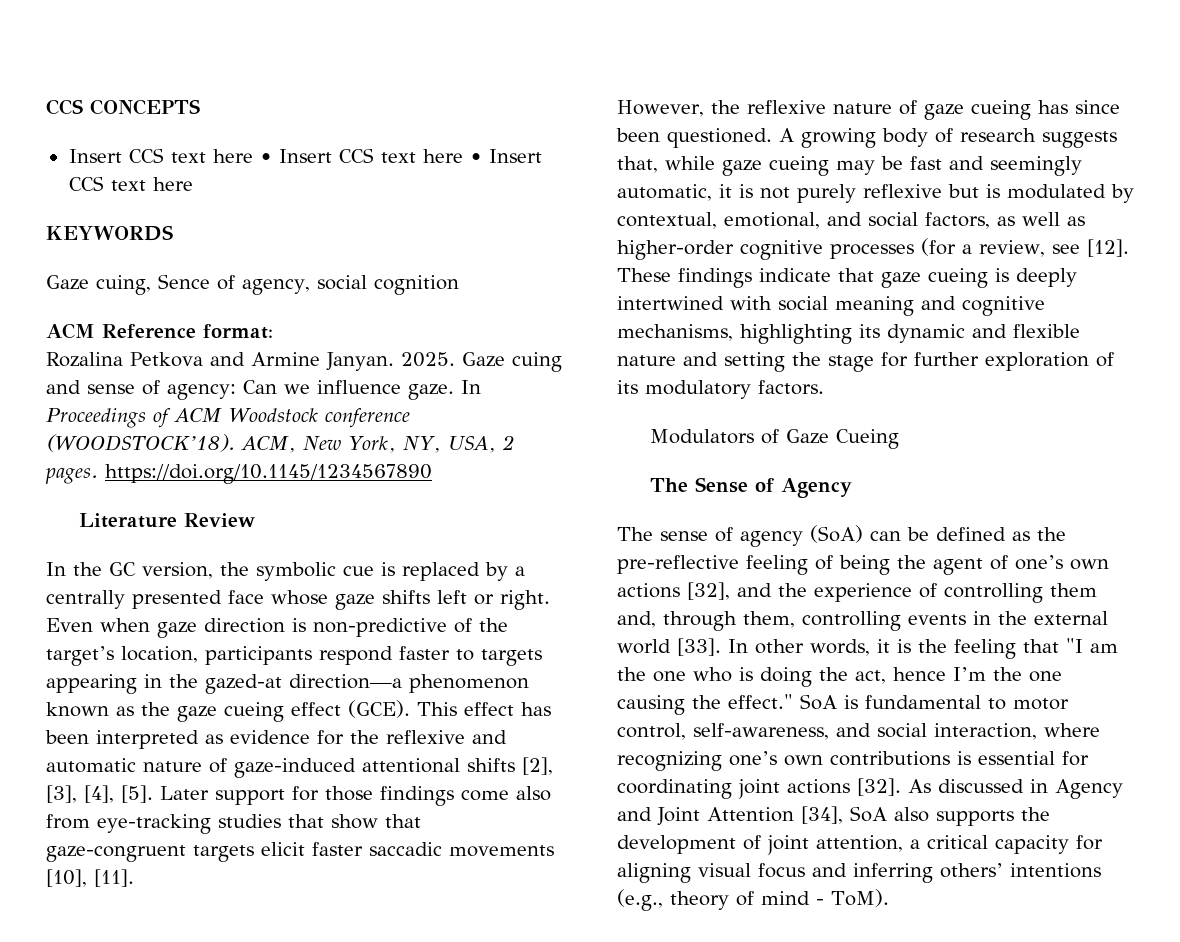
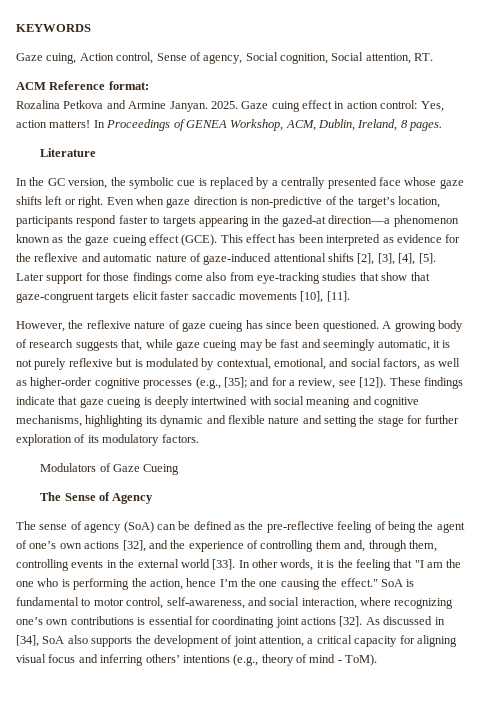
[46,99,200,115] [68,148,542,163] [68,176,193,191] [46,225,173,241] [46,274,459,295] CCS CONCEPTS // Insert CCS text here • Insert CCS text here • Insert CCS text here // KEYWORDS // Gaze cuing, Sence of agency, social cognition -> [16,24,91,32] [16,52,434,64] KEYWORDS // Gaze cuing, Action control, Sense of agency, Social cognition, Social attention, RT.
[46,380,481,400] [46,408,410,428] [46,434,515,453] and sense of agency: Can we influence gaze. In Proceedings of ACM Woodstock conference (WOODSTOCK’18). ACM, New York, NY, USA, 2 -> [302,100,444,112] [16,119,408,131] effect in action control: Yes, action matters! In Proceedings of GENEA Workshop, ACM, Dublin, Ireland, 8
[105,464,432,484] https://doi.org/10.1145/1234567890 -> (443, 126) none
[183,513,255,527] Review -> (97, 152) none
[921,238,956,256] (for -> [195,377,287,389] (e.g., [35]; and for
[1086,239,1129,257] [12]. -> [359,377,387,389] [12]).
[760,667,886,687] doing the act, -> [73,578,183,590] performing the action,
[1055,779,1123,799] [617,807,794,826] Agency and Joint Attention -> (445, 621) none

